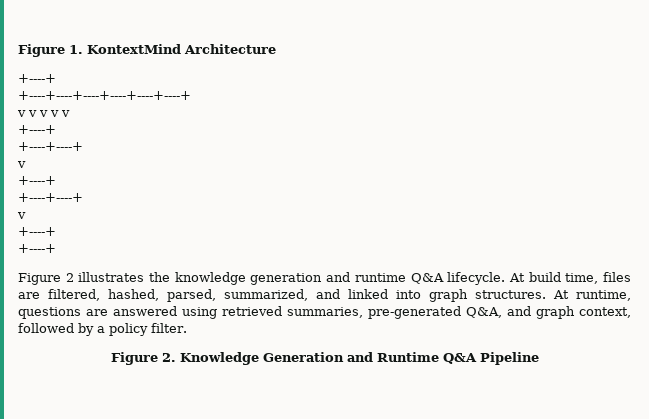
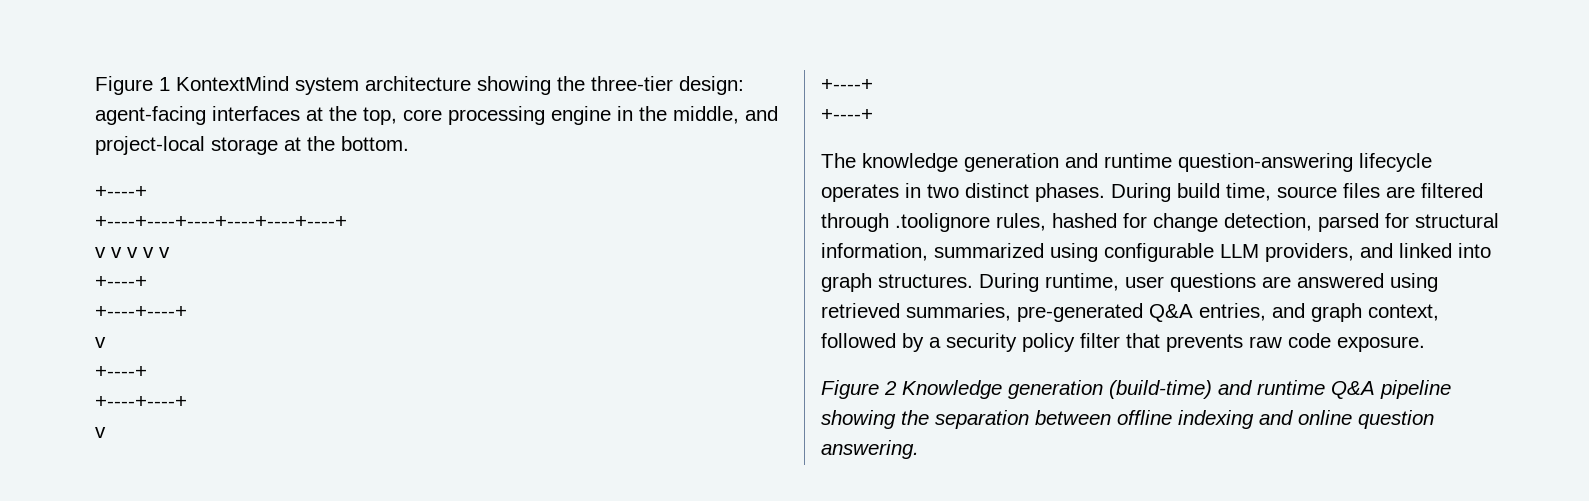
[18,44,276,57] Figure 1. KontextMind Architecture -> [95,76,744,95] [95,106,778,125] [95,136,409,155] Figure 1 KontextMind system architecture showing the three-tier design: agent-facing interfaces at the top, core processing engine in the middle, and project-local storage at the bottom.
[18,272,525,285] Figure 2 illustrates the knowledge generation and runtime Q&A lifecycle. At -> [821,153,1432,172] [821,183,1171,202] The knowledge generation and runtime question-answering lifecycle operates in two distinct phases. During
(599, 278) none -> [1277,186,1337,198] source
[48,289,308,302] filtered, hashed, parsed, summarized, -> [1421,183,1483,198] [821,213,1499,232] [821,243,1354,262] filtered through .toolignore rules, hashed for change detection, parsed for structural information, summarized using configurable LLM providers,
[553,290,631,301] At runtime, -> [979,273,1164,292] During runtime, user
[466,307,502,318] Q&A, -> [1149,303,1266,322] Q&A entries,
[109,323,187,336] [110,352,539,365] policy filter. // Figure 2. Knowledge Generation and Runtime Q&A Pipeline -> [946,333,1425,352] [821,380,1451,399] [821,410,1434,429] [821,440,919,459] security policy filter that prevents raw code exposure. // Figure 2 Knowledge generation (build-time) and runtime Q&A pipeline showing the separation between offline indexing and online question answering.

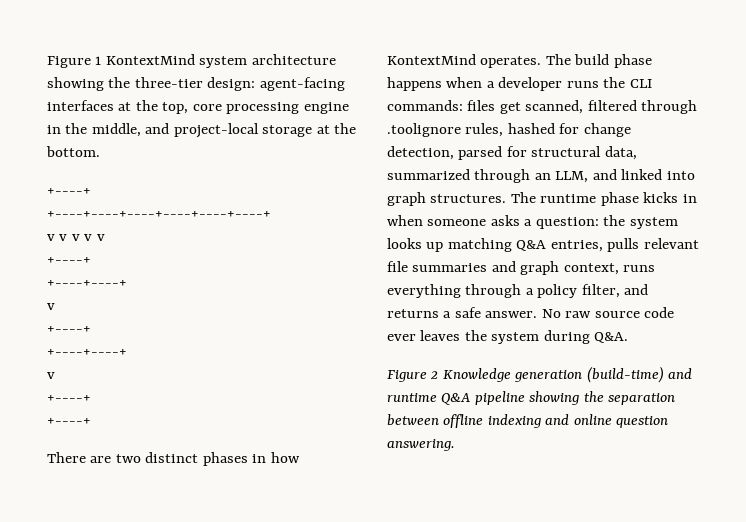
[821,153,1432,172] [821,183,1415,202] The knowledge generation and runtime question-answering lifecycle operates in two distinct phases. During build time, source files are -> [47,452,300,466] [387,54,652,68] [387,77,652,91] [387,100,584,114] There are two distinct phases in how KontextMind operates. The build phase happens when a developer runs the CLI commands: files get scanned,
[821,243,1354,262] information, summarized using configurable LLM providers, -> [604,146,637,160] [387,169,589,183] data, summarized through an LLM,
[979,273,1438,292] [821,303,1439,322] [821,333,1425,352] During runtime, user questions are answered using retrieved summaries, pre-generated Q&A entries, and graph context, followed by a security policy filter that prevents raw code exposure. -> [510,192,697,206] [387,215,678,229] [387,238,699,252] [387,261,656,275] [387,284,649,298] [387,307,675,318] [387,330,629,344] The runtime phase kicks in when someone asks a question: the system looks up matching Q&A entries, pulls relevant file summaries and graph context, runs everything through a policy filter, and returns a safe answer. No raw source code ever leaves the system during Q&A.

